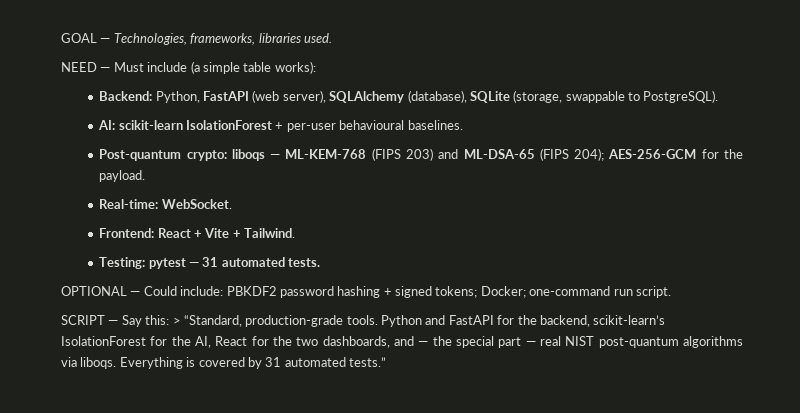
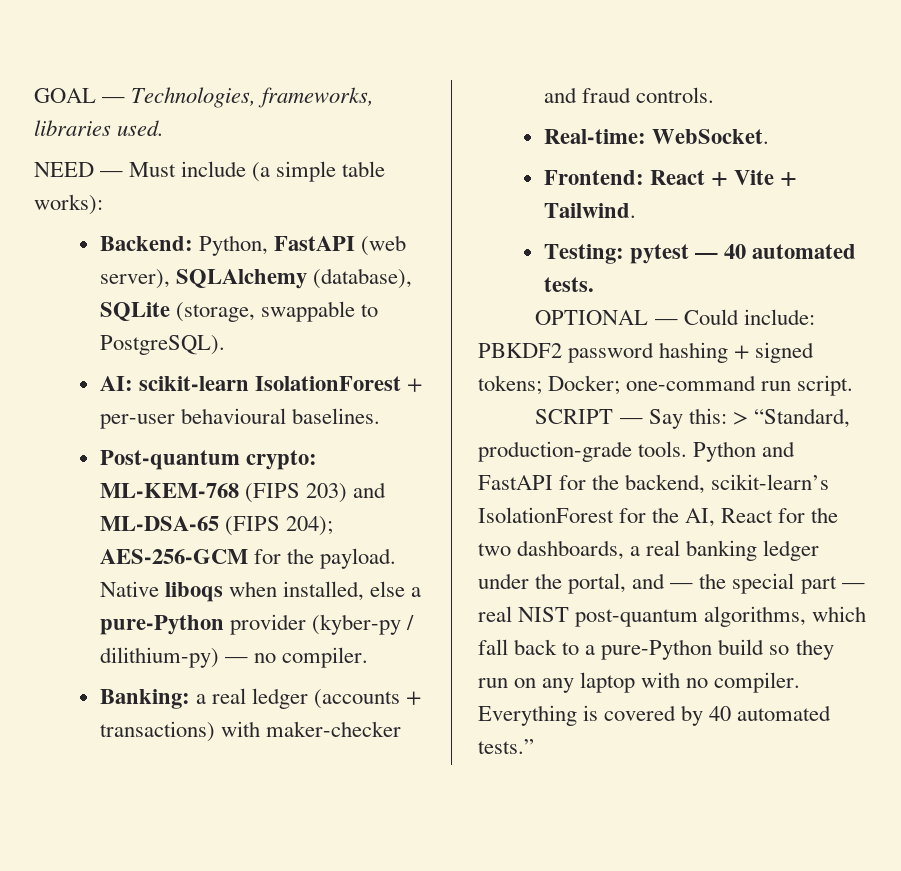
[231,149,281,161] liboqs — -> (318, 460) none
(146, 176) none -> [99,581,422,602] [99,614,415,635] [99,647,369,668] [99,688,422,709] [99,721,402,742] [543,87,715,103] Native liboqs when installed, else a pure-Python provider (kyber-py / dilithium-py) — no compiler. // Banking: a real ledger (accounts + transactions) with maker-checker and fraud controls.
[202,257,219,267] 31 -> [724,244,747,259] 40
(390, 342) none -> [630,540,820,561] [478,573,627,594] a real banking ledger under the portal,
[683,336,743,348] [61,357,117,369] algorithms via liboqs. -> [704,606,867,627] [478,639,834,660] [478,672,801,693] algorithms, which fall back to a pure-Python build so they run on any laptop with no compiler.
[265,357,282,367] 31 -> [709,706,732,721] 40

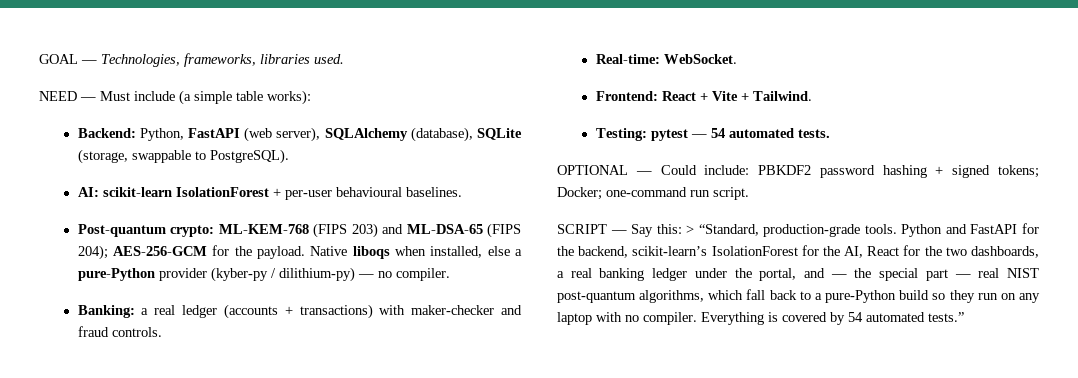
[724,244,747,259] 40 -> [710,128,725,138] 54
[709,706,732,721] 40 -> [848,312,863,322] 54

